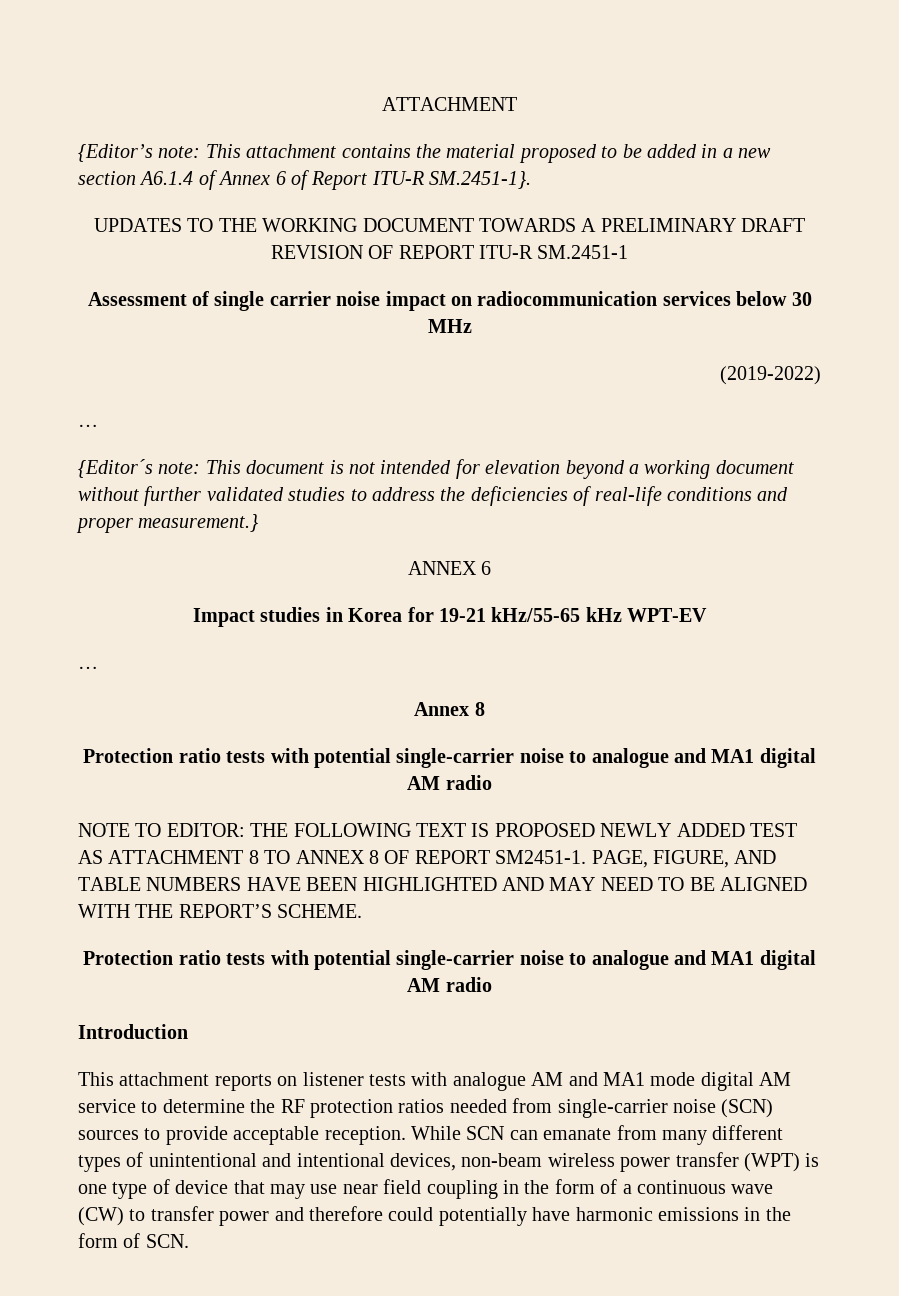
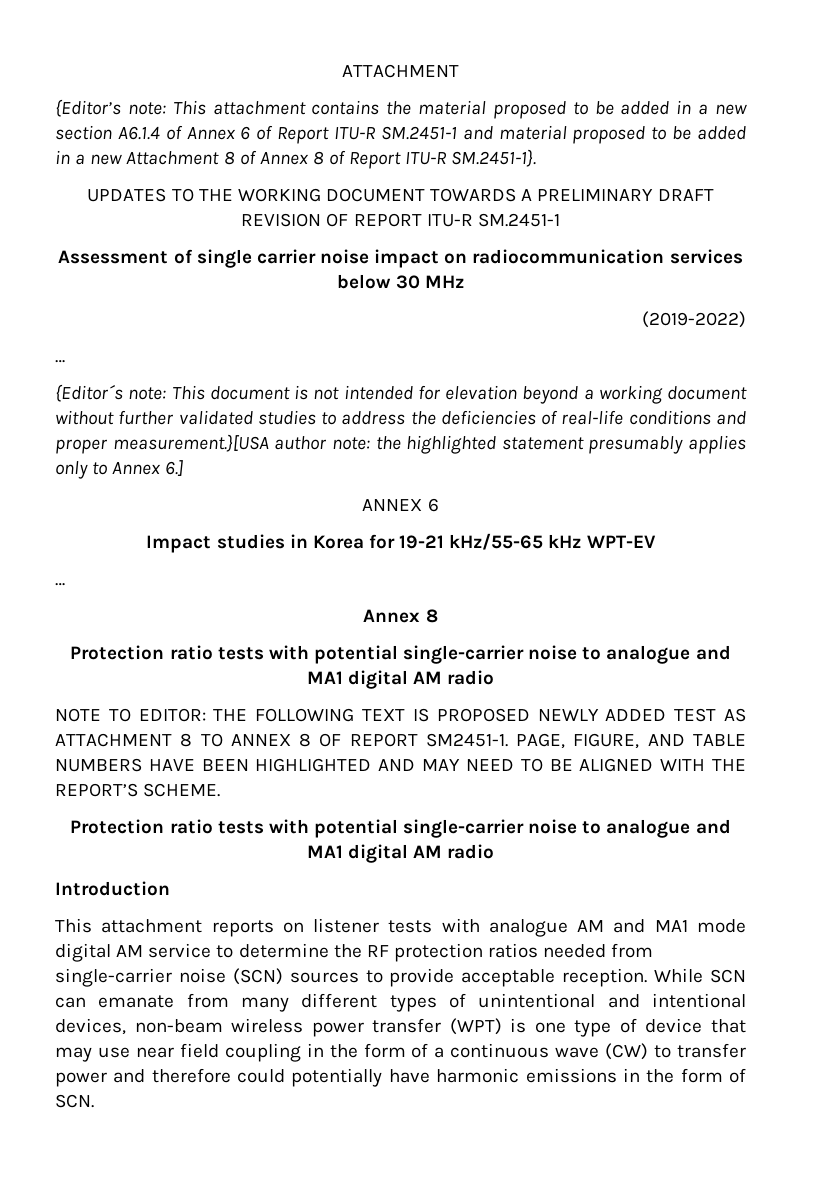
(424, 178) none -> [380,125,746,144] [55,150,448,169] SM.2451-1 and material proposed to be added in a new Attachment 8 of Annex 8 of Report ITU-R
[138,514,259,532] measurement.} -> [112,434,746,454] [55,460,184,479] measurement.}[USA author note: the highlighted statement presumably applies only to Annex 6.]

